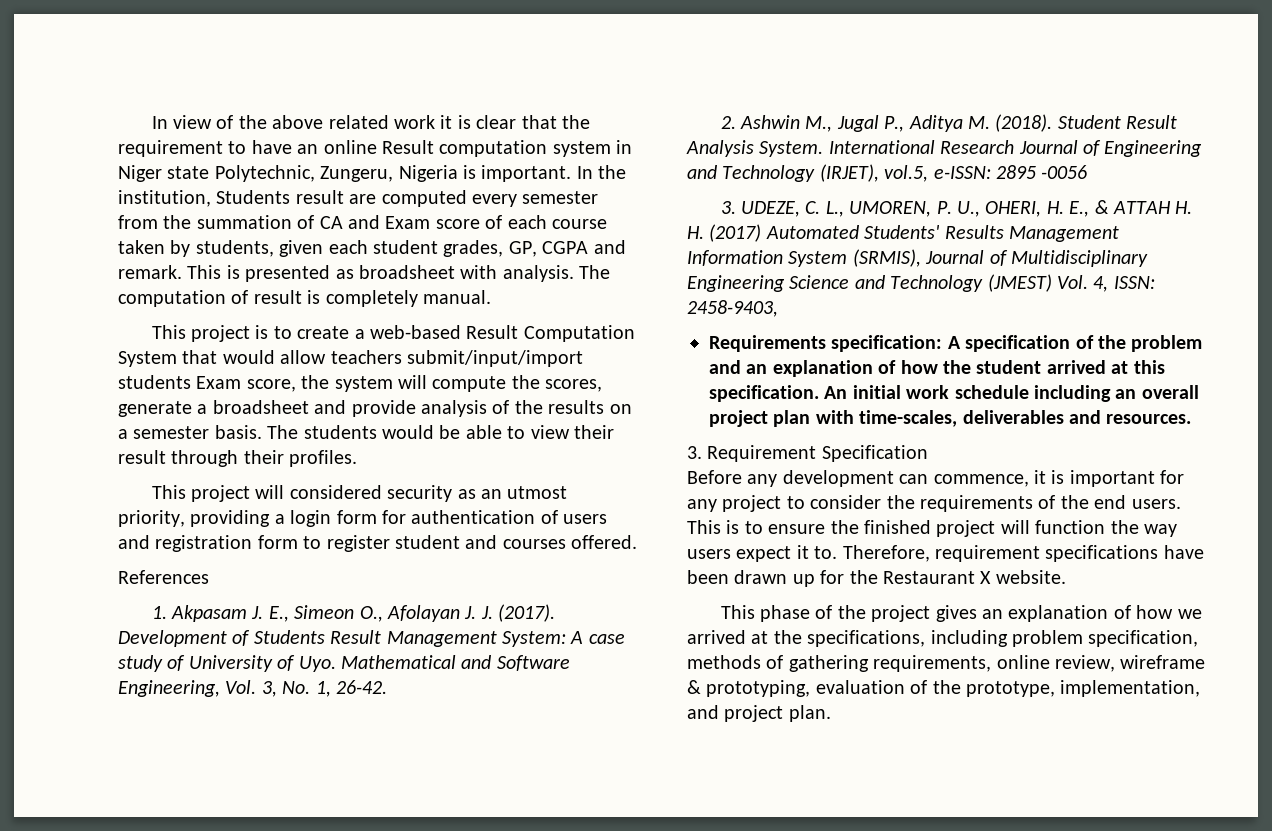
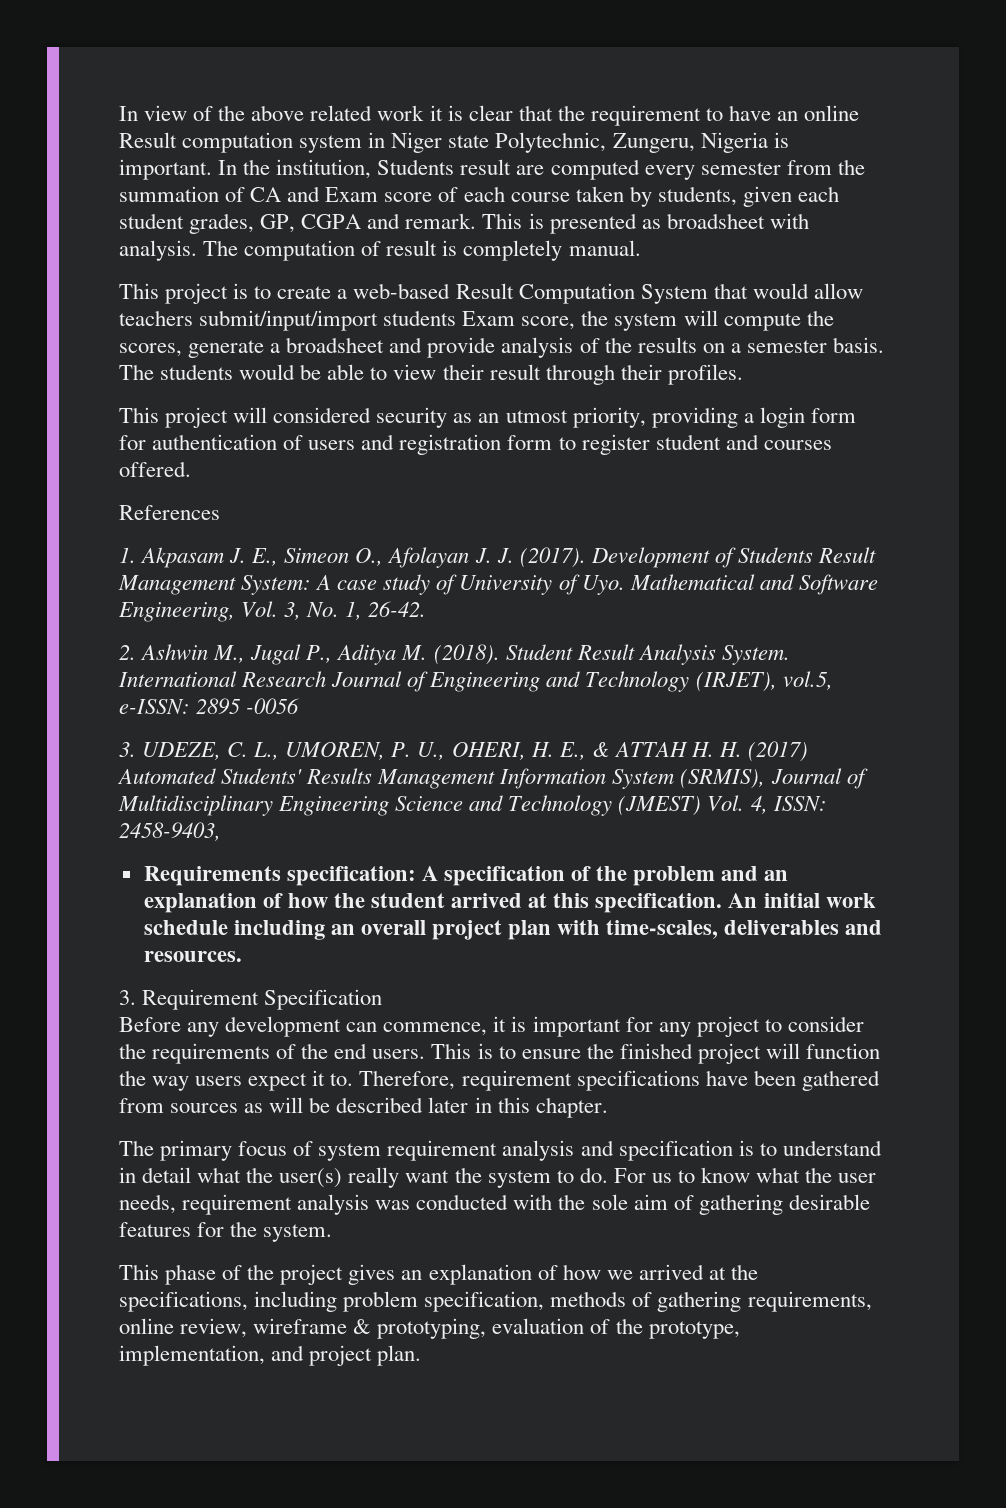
[734,570,1066,587] drawn up for the Restaurant X website. -> [801,1070,880,1091] [119,1097,608,1118] [119,1140,882,1161] [119,1167,877,1188] [119,1194,870,1215] [119,1221,333,1242] gathered from sources as will be described later in this chapter. // The primary focus of system requirement analysis and specification is to understand in detail what the user(s) really want the system to do. For us to know what the user needs, requirement analysis was conducted with the sole aim of gathering desirable features for the system.

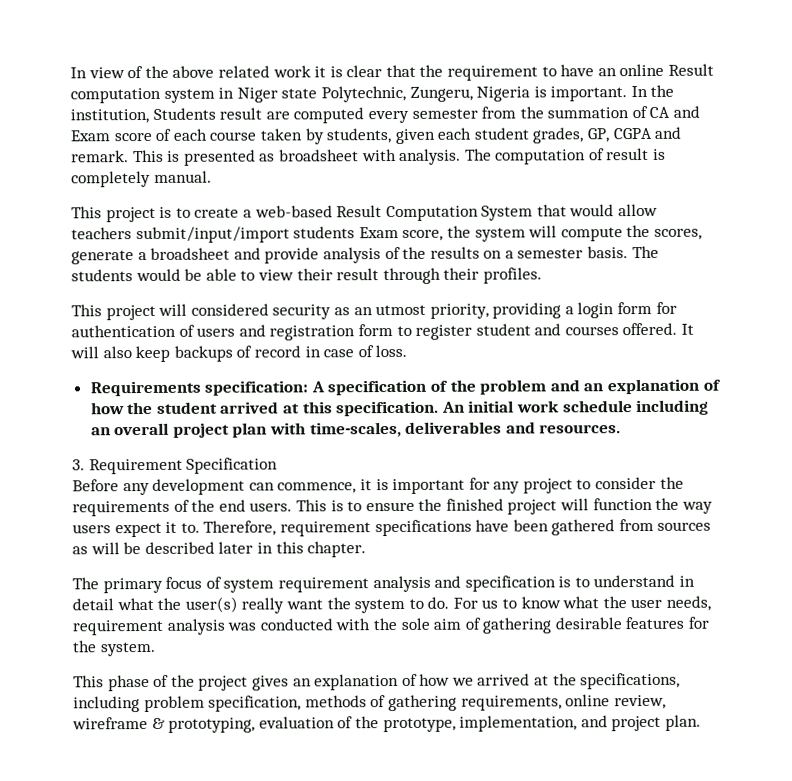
[119,505,220,520] [119,547,876,568] [118,574,878,595] [118,601,427,622] [119,644,790,665] [118,671,833,692] [119,698,300,714] [119,741,809,762] [117,768,868,789] [118,795,827,816] [119,822,221,841] // References // 1. Akpasam J. E., Simeon O., Afolayan J. J. (2017). Development of Students Result Management System: A case study of University of Uyo. Mathematical and Software Engineering, Vol. 3, No. 1, 26-42. // 2. Ashwin M., Jugal P., Aditya M. (2018). Student Result Analysis System. International Research Journal of Engineering and Technology (IRJET), vol.5, e-ISSN: 2895 -0056 // 3. UDEZE, C. L., UMOREN, P. U., OHERI, H. E., & ATTAH H. H. (2017) Automated Students' Results Management Information System (SRMIS), Journal of Multidisciplinary Engineering Science and Technology (JMEST) Vol. 4, ISSN: 2458-9403, -> [681,323,695,335] [70,344,408,363] It will also keep backups of record in case of loss.

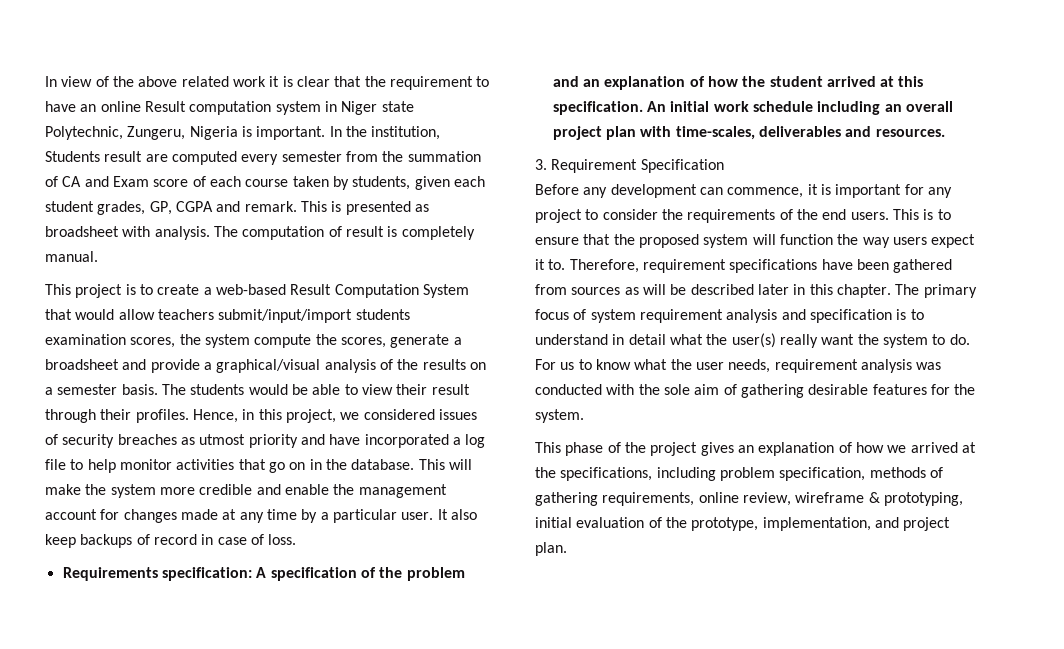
[358,225,558,242] Exam score, the system will -> [45,334,250,348] examination scores, the system
(320, 255) none -> [203,359,321,373] a graphical/visual
[71,301,677,321] [71,322,695,341] [70,346,99,359] // This project will considered security as an utmost priority, providing a login form for authentication of users and registration form to register student and courses offered. It will -> [192,409,477,423] [45,434,486,448] [45,459,472,473] [45,484,447,498] [45,509,448,523] Hence, in this project, we considered issues of security breaches as utmost priority and have incorporated a log file to help monitor activities that go on in the database. This will make the system more credible and enable the management account for changes made at any time by a particular user. It
[418,498,558,515] the finished project -> [583,234,749,248] that the proposed system
(367, 549) // -> (891, 291) none
(256, 725) none -> [535,517,572,528] initial

